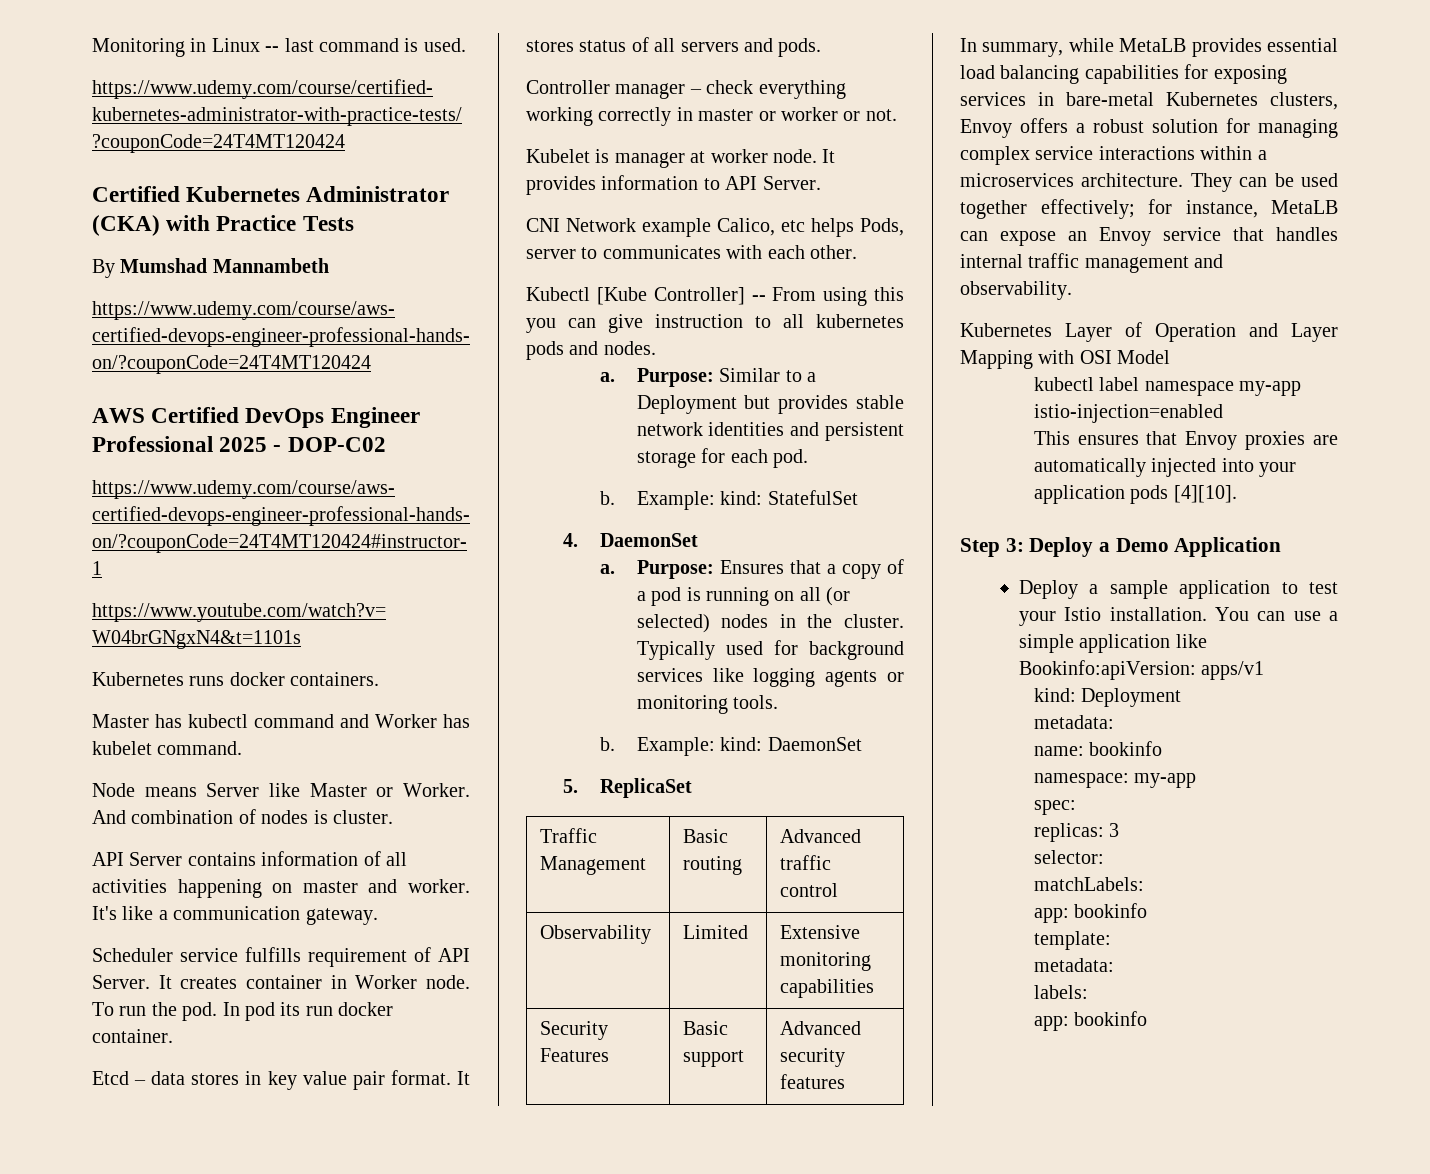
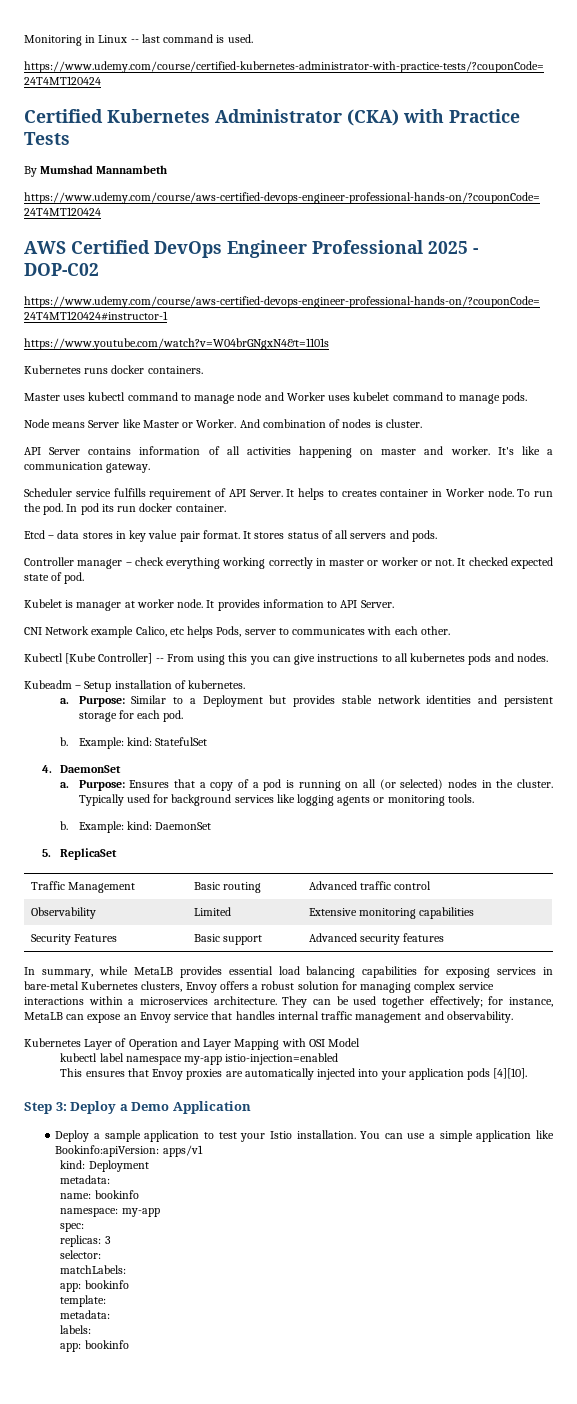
[155,714,182,728] has -> [63,395,86,401] uses
[340,714,470,728] [92,741,243,755] and Worker has kubelet command. -> [180,392,528,404] to manage node and Worker uses kubelet command to manage pods.
(172, 982) none -> [298,488,338,500] helps to
(897, 115) none -> [457,557,553,569] [24,572,85,584] It checked expected state of pod.
[655,314,743,328] instruction -> [317,654,379,662] instructions
(656, 348) none -> [24,680,246,692] // Kubeadm – Setup installation of kubernetes.

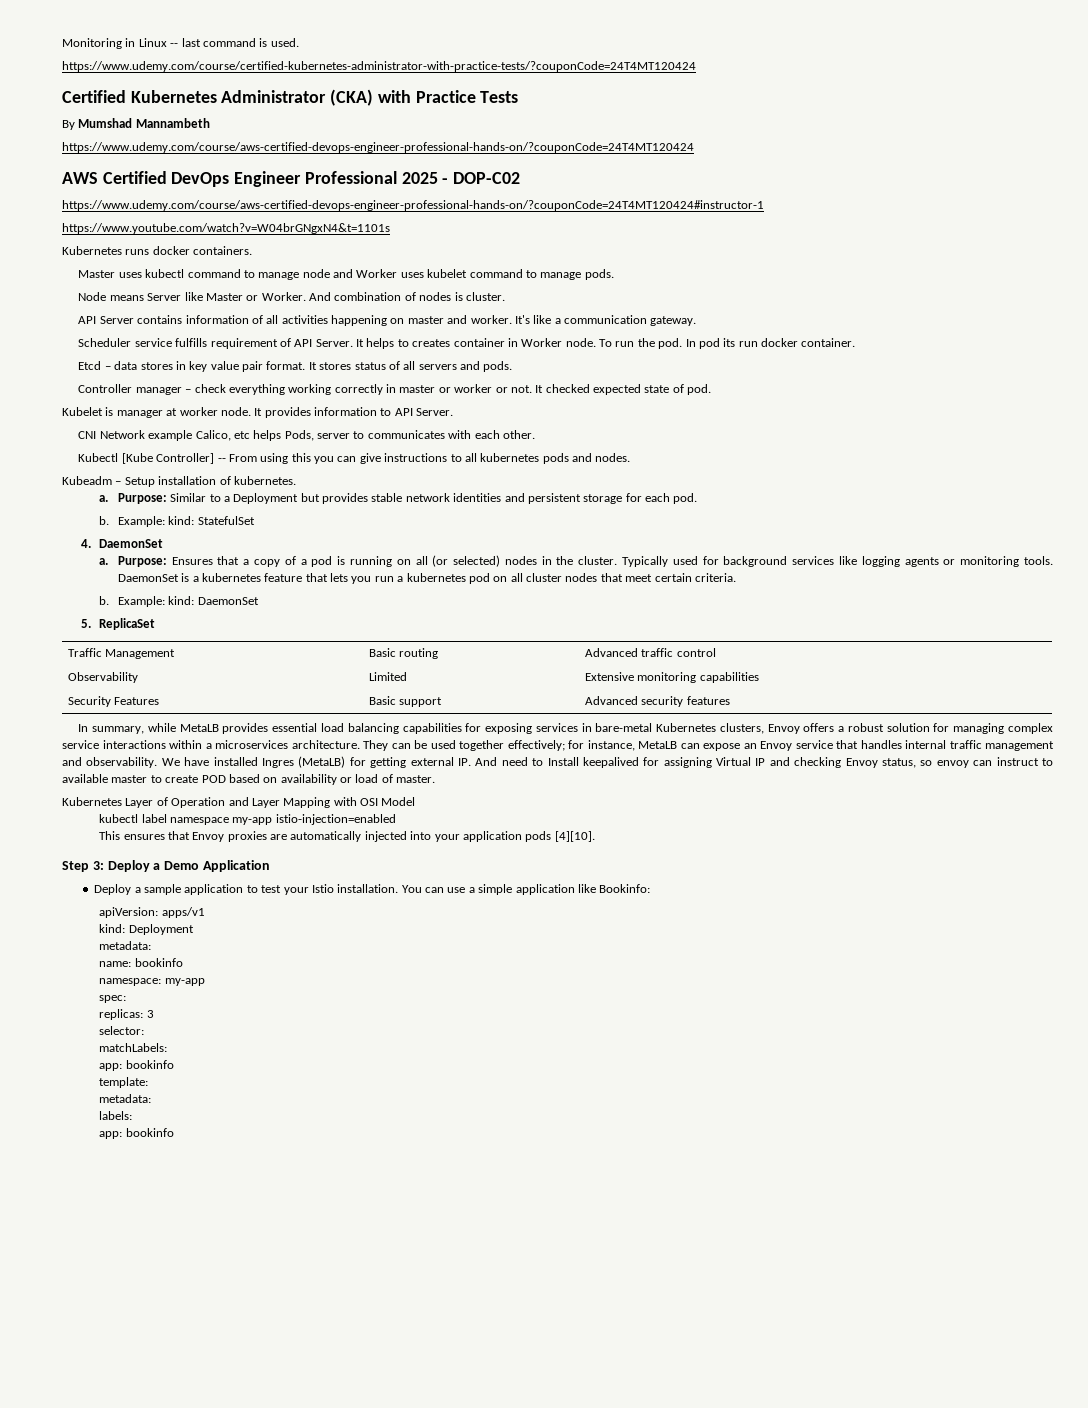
(474, 798) none -> [117,573,736,584] DaemonSet is a kubernetes feature that lets you run a kubernetes pod on all cluster nodes that meet certain criteria.
(513, 1017) none -> [161,756,1053,768] [62,774,436,785] We have installed Ingres (MetaLB) for getting external IP. And need to Install keepalived for assigning Virtual IP and checking Envoy status, so envoy can instruct to available master to create POD based on availability or load of master.
[55,1145,160,1157] Bookinfo:apiVersion: -> [599,884,651,893] [99,907,159,918] Bookinfo: // apiVersion:

